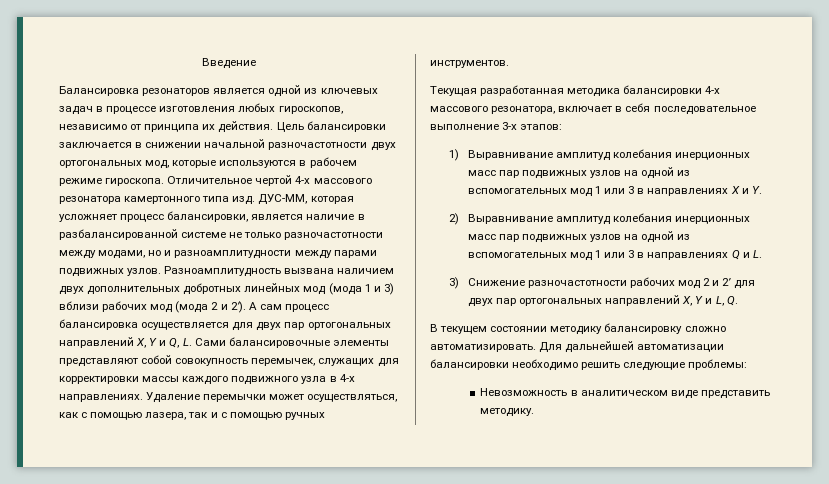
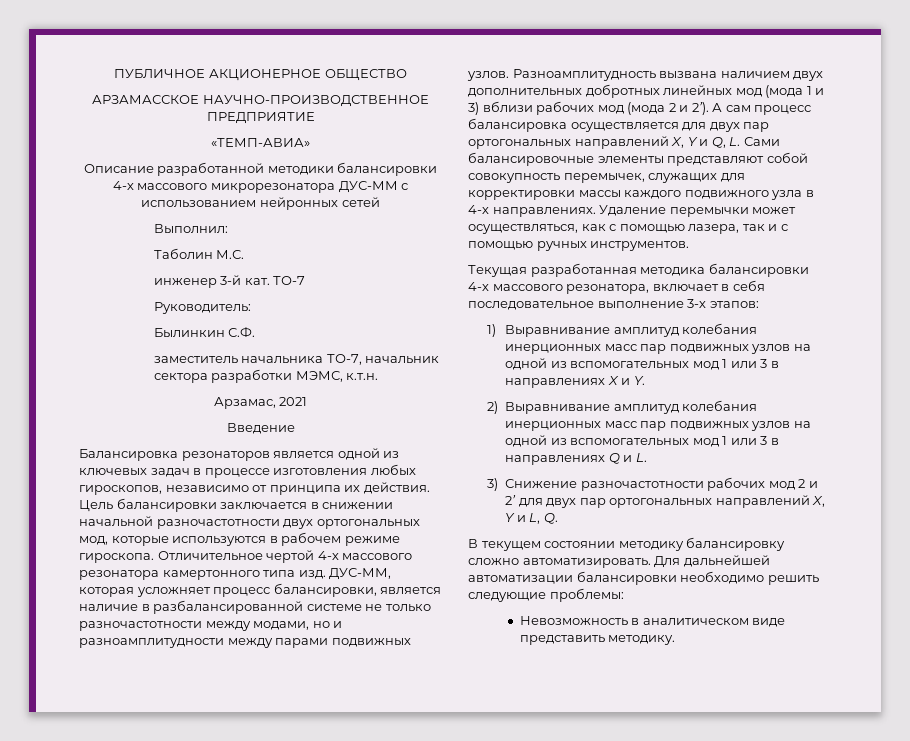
(202, 63) none -> [114,69,407,81] [92,95,429,107] [206,112,315,124] [211,138,310,147] [83,162,438,176] [112,181,409,193] [141,197,380,210] [153,224,228,234] [153,248,245,259] [153,275,306,288] [153,302,251,314] [153,327,256,338] [153,354,440,365] [153,369,379,383] [213,397,308,409] ПУБЛИЧНОЕ АКЦИОНЕРНОЕ ОБЩЕСТВО // АРЗАМАССКОЕ НАУЧНО-ПРОИЗВОДСТВЕННОЕ ПРЕДПРИЯТИЕ // «ТЕМП-АВИА» // Описание разработанной методики балансировки 4-х массового микрорезонатора ДУС-ММ с использованием нейронных сетей // Выполнил: // Таболин М.С. // инженер 3-й кат. ТО-7 // Руководитель: // Былинкин С.Ф. // заместитель начальника ТО-7, начальник сектора разработки МЭМС, к.т.н. // Арзамас, 2021 //

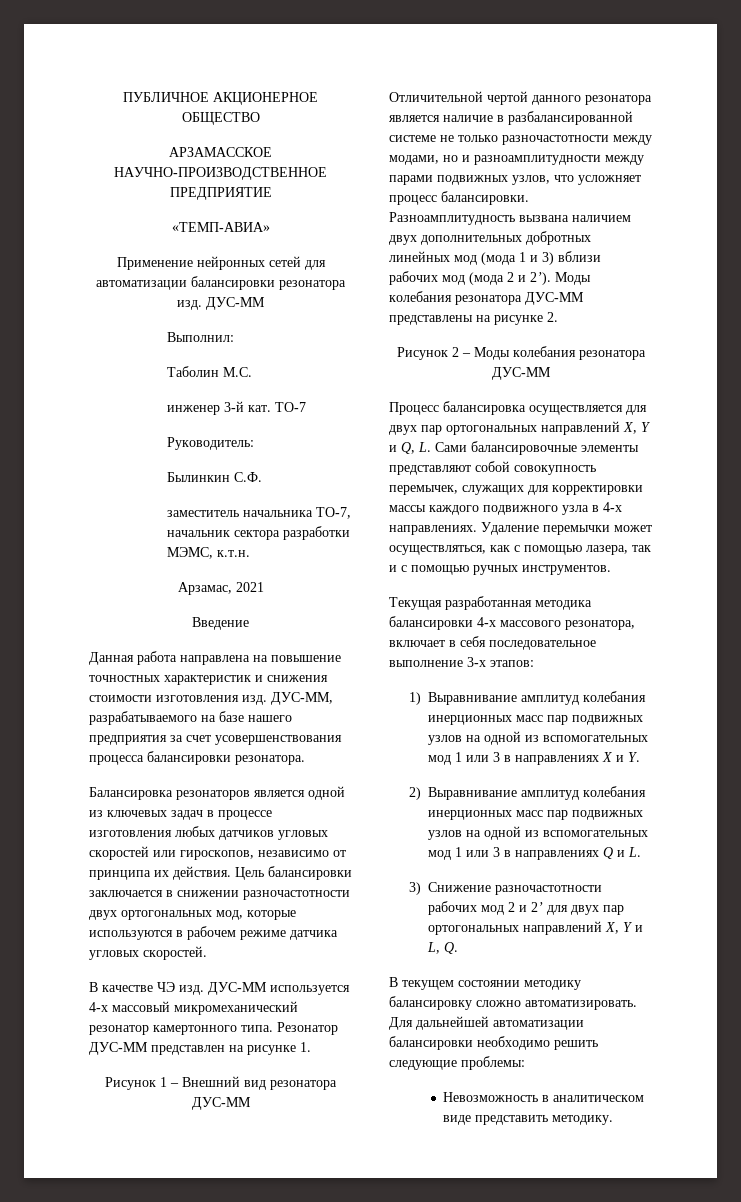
[83,162,438,176] [112,181,409,193] [141,197,380,210] Описание разработанной методики балансировки 4-х массового микрорезонатора ДУС-ММ с использованием нейронных сетей -> [116,256,326,270] [96,276,346,290] [177,297,265,310] Применение нейронных сетей для автоматизации балансировки резонатора изд. ДУС-ММ
(295, 428) none -> [89,651,341,665] [89,675,328,685] [89,692,333,705] [89,711,292,725] [89,735,342,745] [89,751,305,765] // Данная работа направлена на повышение точностных характеристик и снижения стоимости изготовления изд. ДУС-ММ, разрабатываемого на базе нашего предприятия за счет усовершенствования процесса балансировки резонатора.
(416, 470) none -> [219,830,328,840] [89,846,176,860] датчиков угловых скоростей или
[79,516,153,527] начальной -> (239, 893) none
[79,550,413,563] [79,568,392,580] [79,583,377,597] гироскопа. Отличительное чертой 4-х массового резонатора камертонного типа изд. ДУС-ММ, которая усложняет процесс балансировки, -> [290,930,338,940] [89,946,207,960] [89,982,350,995] [89,1001,298,1015] [89,1022,338,1035] [89,1042,311,1055] [105,1076,337,1090] [191,1097,251,1110] [389,91,652,105] датчика угловых скоростей. // В качестве ЧЭ изд. ДУС-ММ используется 4-х массовый микромеханический резонатор камертонного типа. Резонатор ДУС-ММ представлен на рисунке 1. // Рисунок 1 – Внешний вид резонатора ДУС-ММ // Отличительной чертой данного резонатора
[467,71,509,81] узлов. -> [512,175,641,185] [389,191,529,205] узлов, что усложняет процесс балансировки.
[712,103,812,115] А сам процесс -> [555,272,591,285] [389,291,584,305] [389,312,558,325] [396,346,646,360] [491,367,551,380] [389,402,439,415] Моды колебания резонатора ДУС-ММ представлены на рисунке 2. // Рисунок 2 – Моды колебания резонатора ДУС-ММ // Процесс

